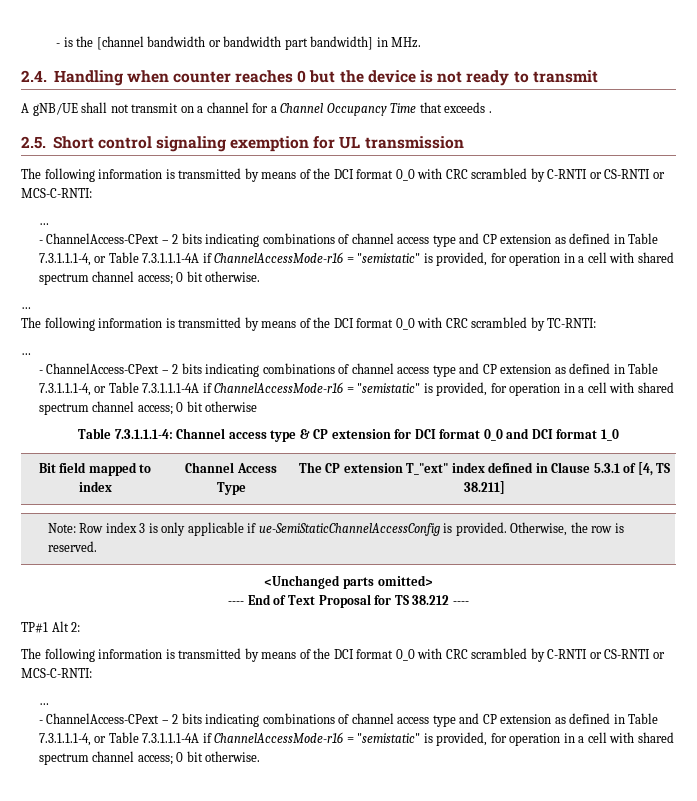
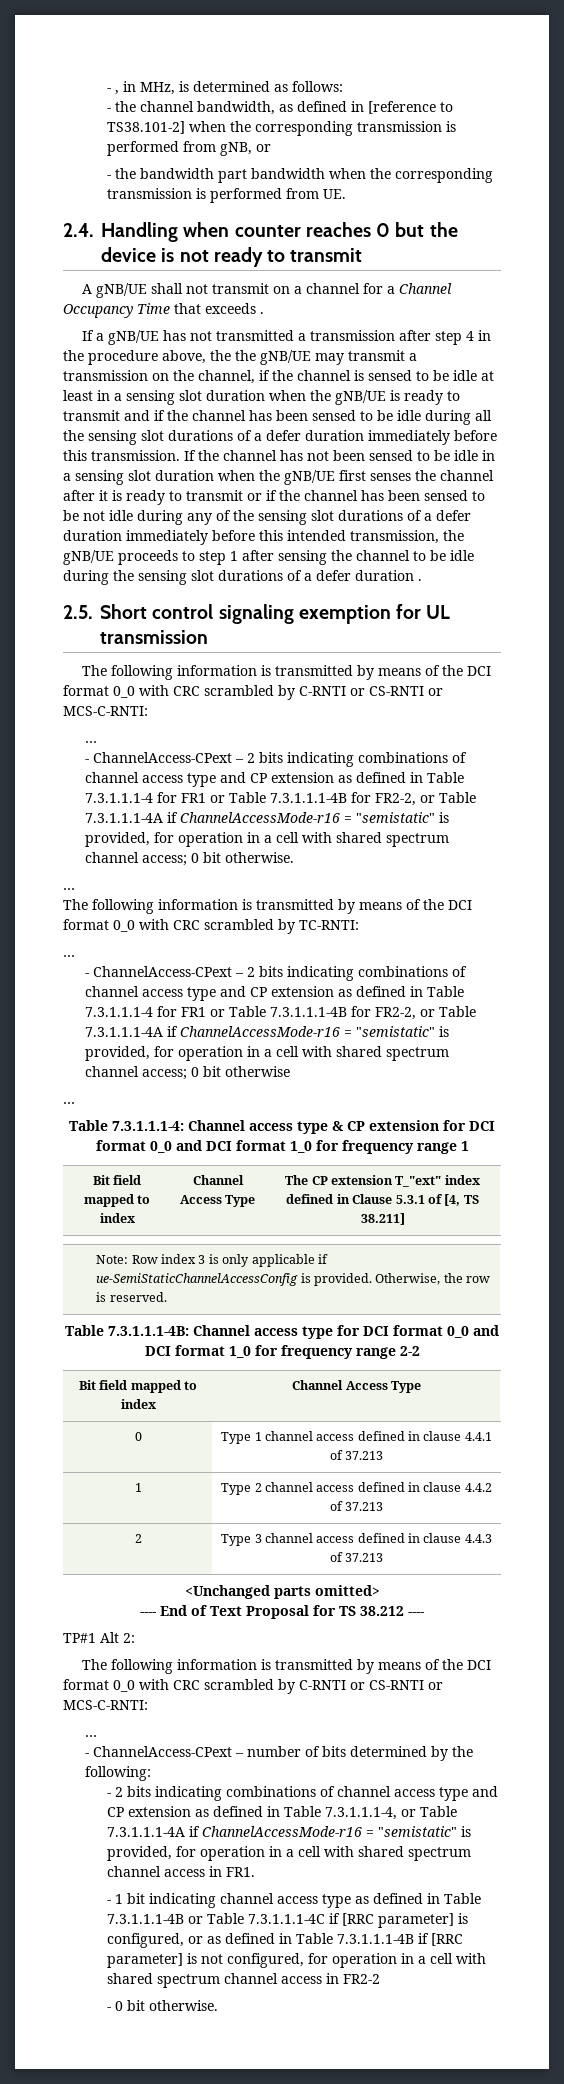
[56,36,422,50] - is the [channel bandwidth or bandwidth part bandwidth] in MHz. -> [107,81,344,95] [107,101,454,115] [107,121,457,136] [107,141,272,156] [107,168,494,183] [107,188,347,203] - , in MHz, is determined as follows: // - the channel bandwidth, as defined in [reference to TS38.101-2] when the corresponding transmission is performed from gNB, or // - the bandwidth part bandwidth when the corresponding transmission is performed from UE.
(492, 112) none -> [81,330,491,345] [63,350,417,365] [63,370,494,384] [63,390,460,405] [63,410,492,425] [63,430,497,445] [63,450,495,461] [63,470,494,485] [63,490,485,505] [63,510,471,525] [63,530,464,545] [63,550,474,565] [63,570,422,585] // If a gNB/UE has not transmitted a transmission after step 4 in the procedure above, the the gNB/UE may transmit a transmission on the channel, if the channel is sensed to be idle at least in a sensing slot duration when the gNB/UE is ready to transmit and if the channel has been sensed to be idle during all the sensing slot durations of a defer duration immediately before this transmission. If the channel has not been sensed to be idle in a sensing slot duration when the gNB/UE first senses the channel after it is ready to transmit or if the channel has been sensed to be not idle during any of the sensing slot durations of a defer duration immediately before this intended transmission, the gNB/UE proceeds to step 1 after sensing the channel to be idle during the sensing slot durations of a defer duration .
[38,253,91,266] 7.3.1.1.1-4, -> [85,792,417,806] 7.3.1.1.1-4 for FR1 or Table 7.3.1.1.1-4B for FR2-2,
[38,383,91,396] 7.3.1.1.1-4, -> [85,1006,417,1020] 7.3.1.1.1-4 for FR1 or Table 7.3.1.1.1-4B for FR2-2,
(258, 406) none -> [63,1102,75,1104] // …
(619, 435) none -> [315,1140,469,1154] for frequency range 1
(97, 546) none -> [65,1325,499,1339] [144,1345,420,1359] [78,1380,198,1393] [120,1399,156,1409] [292,1380,421,1393] [134,1432,142,1441] [221,1431,492,1444] [329,1450,384,1460] [134,1483,142,1492] [221,1482,492,1495] [329,1501,384,1511] [134,1534,142,1543] [221,1533,492,1546] [329,1552,384,1562] // Table 7.3.1.1.1-4B: Channel access type for DCI format 0_0 and DCI format 1_0 for frequency range 2-2 // Bit field mapped to index | Channel Access Type // 0 | Type 1 channel access defined in clause 4.4.1 of 37.213 // 1 | Type 2 channel access defined in clause 4.4.2 of 37.213 // 2 | Type 3 channel access defined in clause 4.4.3 of 37.213
(169, 722) none -> [247,1746,474,1761] [85,1766,152,1781] [107,1793,112,1797] number of bits determined by the following: // -
[137,755,173,765] access; -> [164,1866,256,1877] [107,1893,482,1908] [107,1913,469,1928] [107,1933,464,1948] [107,1953,487,1968] [107,1973,381,1988] [107,2007,112,2011] access in FR1. // - 1 bit indicating channel access type as defined in Table 7.3.1.1.1-4B or Table 7.3.1.1.1-4C if [RRC parameter] is configured, or as defined in Table 7.3.1.1.1-4B if [RRC parameter] is not configured, for operation in a cell with shared spectrum channel access in FR2-2 // -

